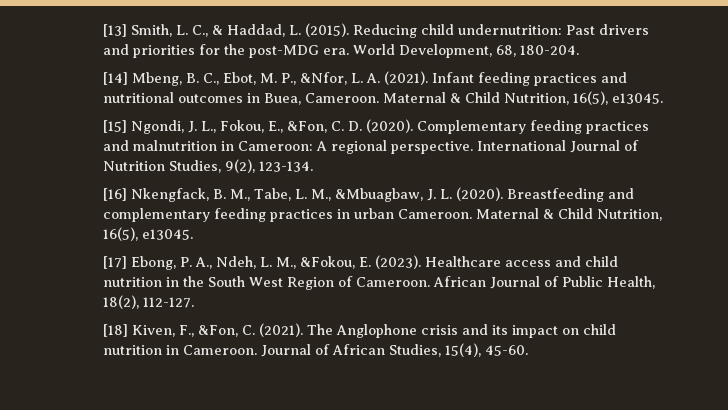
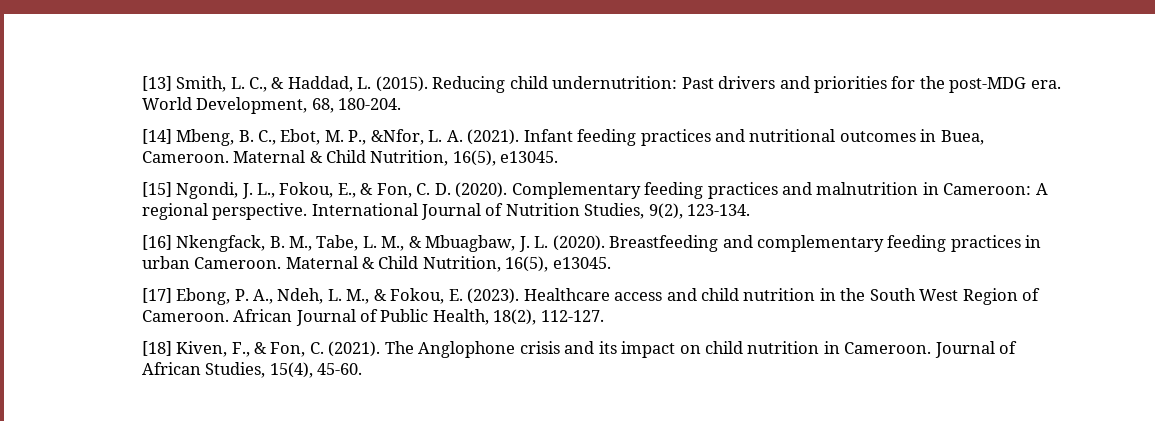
[287,121,328,133] &Fon, -> [360,183,412,198] & Fon,
[335,188,424,202] &Mbuagbaw, -> [408,235,516,252] & Mbuagbaw,
[300,256,356,269] &Fokou, -> [373,288,445,304] & Fokou,
[198,325,239,337] &Fon, -> [254,342,306,357] & Fon,

